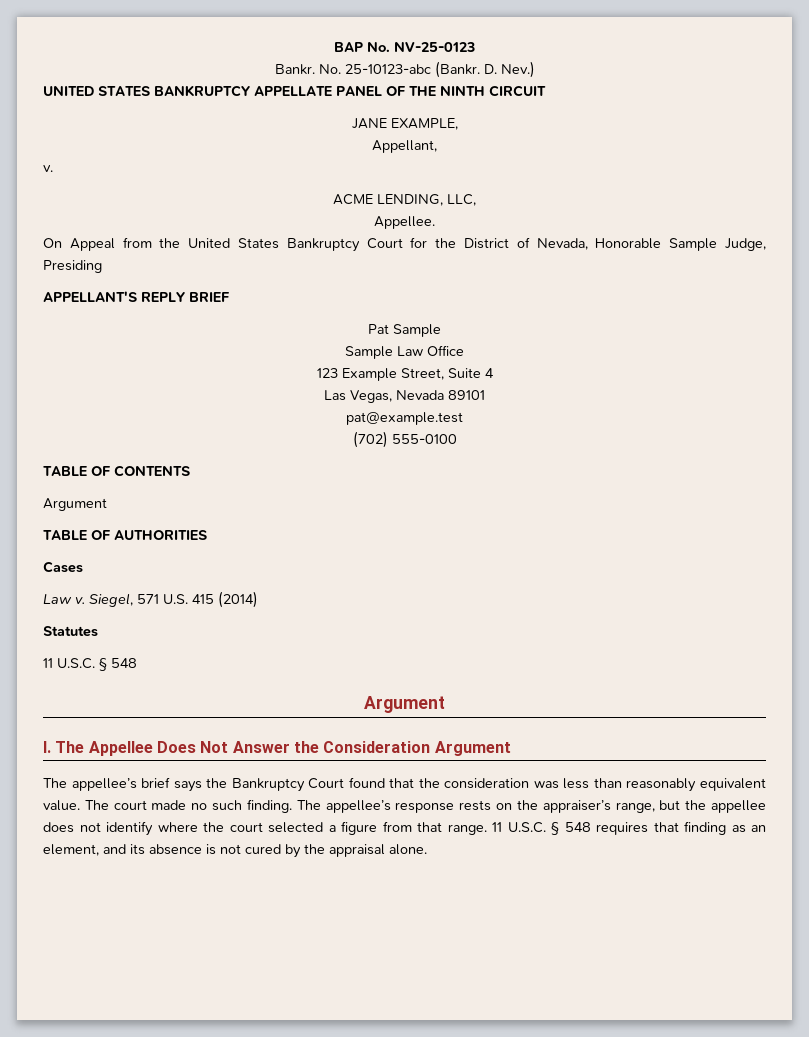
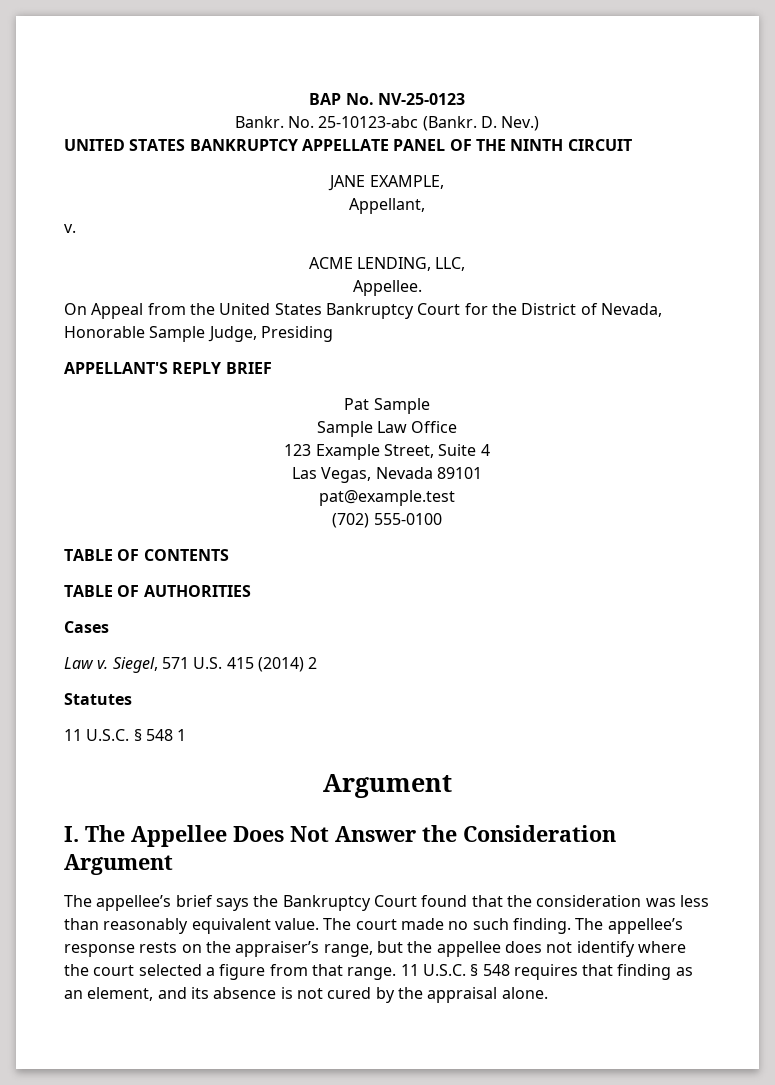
[43,498,107,511] // Argument -> (229, 555) none
(258, 599) none -> [308,657,318,669] 2
(137, 663) none -> [177,729,187,741] 1

